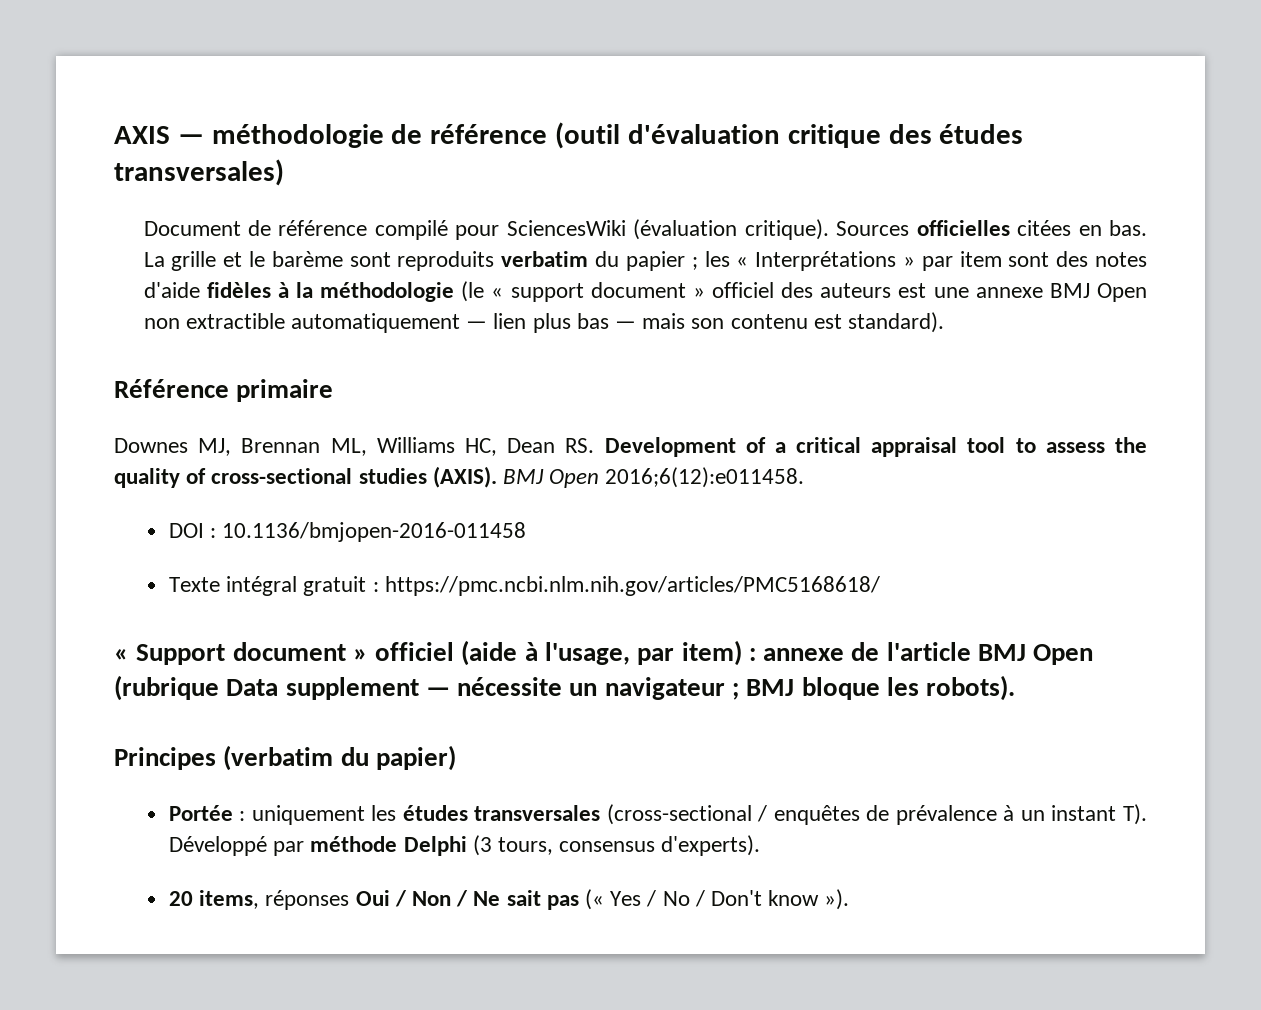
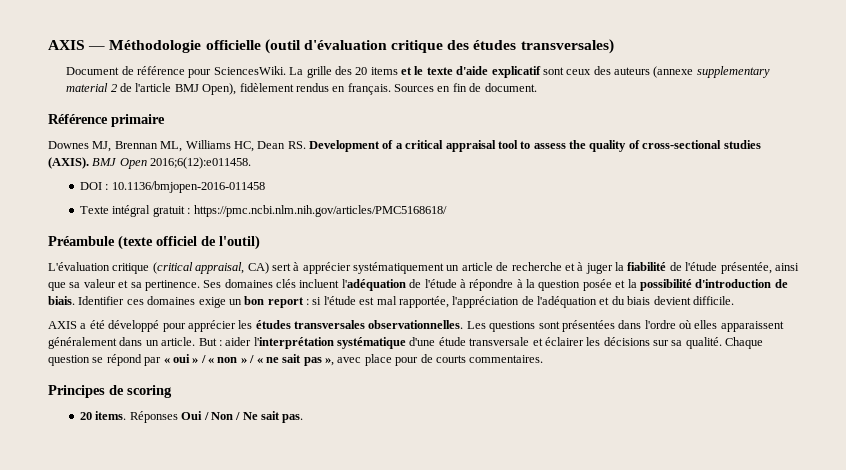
[211,124,548,148] méthodologie de référence -> [109,40,261,53] Méthodologie officielle
[374,219,1147,240] [143,251,1147,271] [143,281,1148,302] [143,312,945,333] compilé pour SciencesWiki (évaluation critique). Sources officielles citées en bas. La grille et le barème sont reproduits verbatim du papier ; les « Interprétations » par item sont des notes d'aide fidèles à la méthodologie (le « support document » officiel des auteurs est une annexe BMJ Open non extractible automatiquement — lien plus bas — mais son contenu est standard). -> [188,66,770,78] [66,83,537,95] pour SciencesWiki. La grille des 20 items et le texte d'aide explicatif sont ceux des auteurs (annexe supplementary material 2 de l'article BMJ Open), fidèlement rendus en français. Sources en fin de document.
[114,640,1094,666] [114,675,1016,701] [114,745,456,771] [168,804,1147,825] [168,835,761,856] [168,890,350,910] « Support document » officiel (aide à l'usage, par item) : annexe de l'article BMJ Open (rubrique Data supplement — nécessite un navigateur ; BMJ bloque les robots). // Principes (verbatim du papier) // Portée : uniquement les études transversales (cross-sectional / enquêtes de prévalence à un instant T). Développé par méthode Delphi (3 tours, consensus d'experts). // 20 items, réponses -> [48,235,260,250] [48,262,799,274] [48,279,788,291] [48,296,734,308] [48,320,784,332] [48,337,764,349] [48,354,544,366] [48,385,172,398] [80,411,178,423] Préambule (texte officiel de l'outil) // L'évaluation critique (critical appraisal, CA) sert à apprécier systématiquement un article de recherche et à juger la fiabilité de l'étude présentée, ainsi que sa valeur et sa pertinence. Ses domaines clés incluent l'adéquation de l'étude à répondre à la question posée et la possibilité d'introduction de biais. Identifier ces domaines exige un bon report : si l'étude est mal rapportée, l'appréciation de l'adéquation et du biais devient difficile. // AXIS a été développé pour apprécier les études transversales observationnelles. Les questions sont présentées dans l'ordre où elles apparaissent généralement dans un article. But : aider l'interprétation systématique d'une étude transversale et éclairer les décisions sur sa qualité. Chaque question se répond par « oui » / « non » / « ne sait pas », avec place pour de courts commentaires. // Principes de scoring // 20 items. Réponses
[546,889,850,910] pas (« Yes / No / Don't know »). -> [282,414,304,423] pas.

